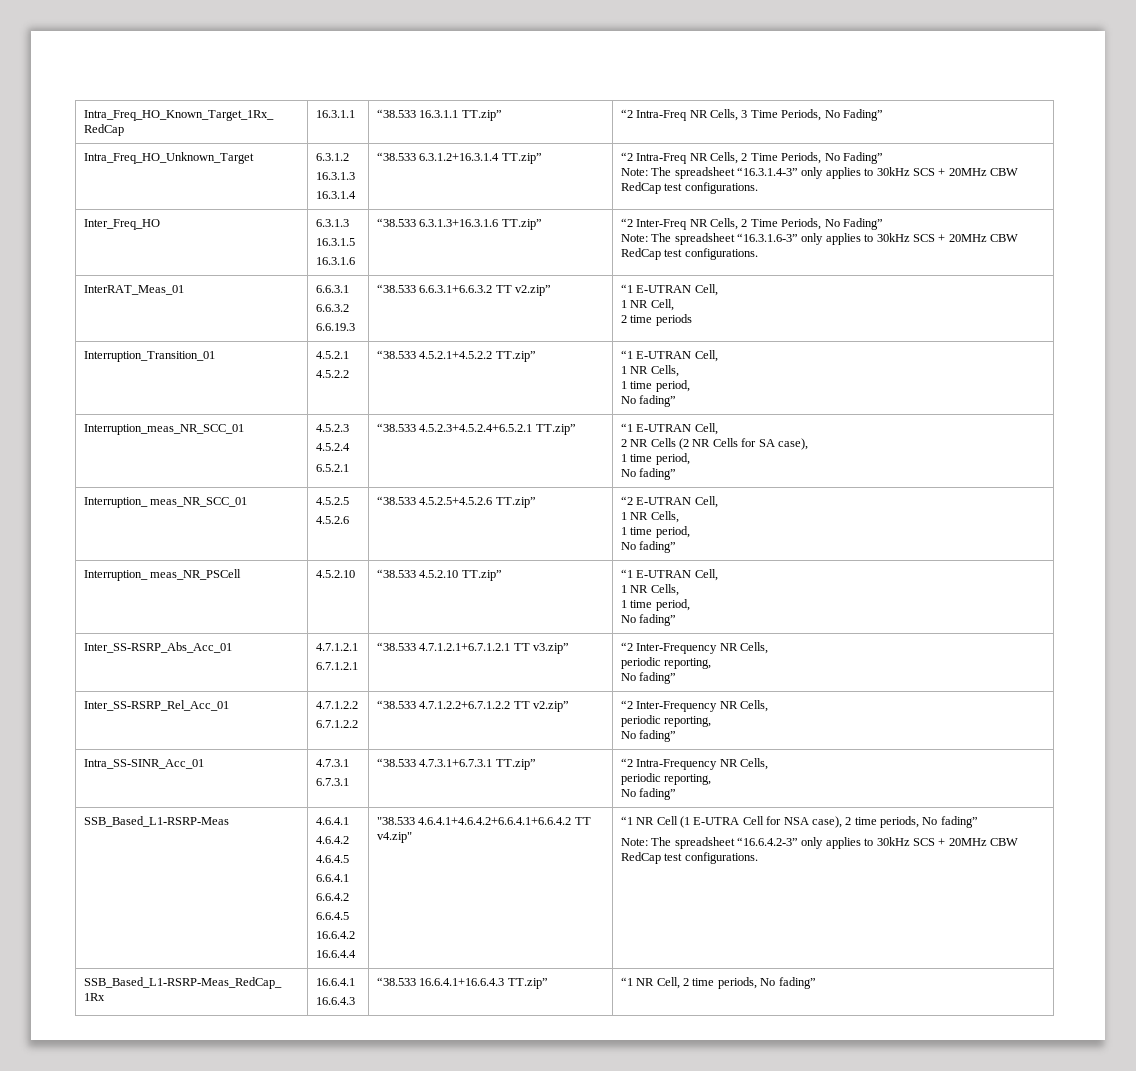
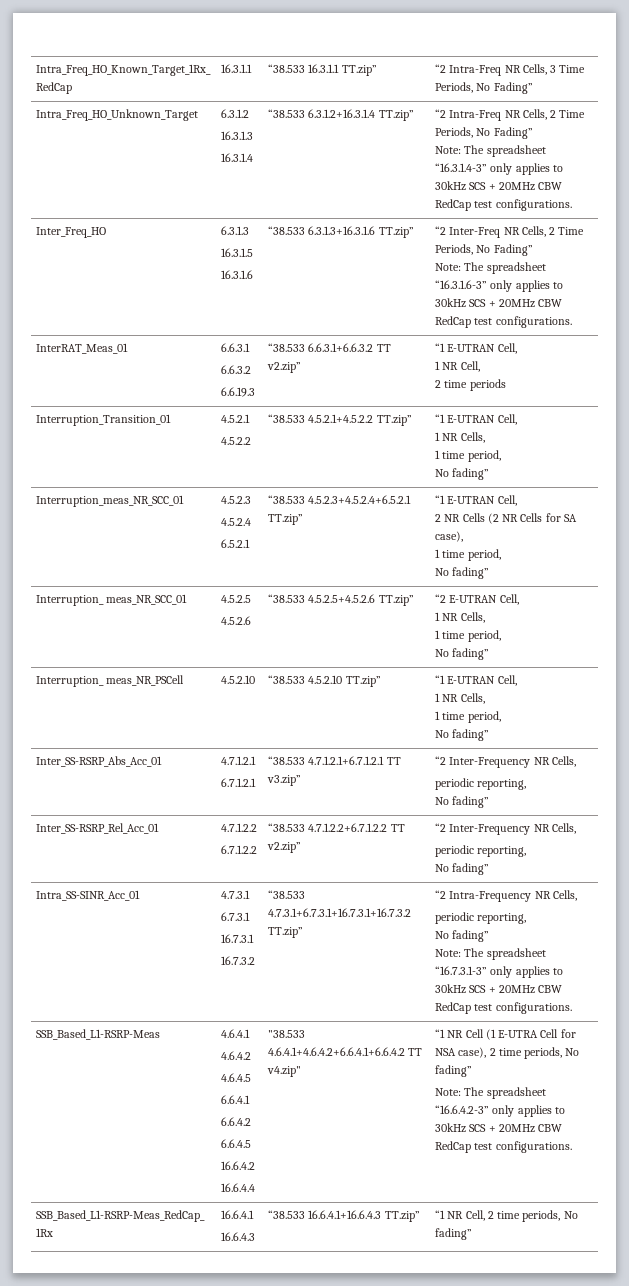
[376,758,493,767] | “38.533 4.7.3.1+6.7.3.1 -> [221,934,255,943] [221,956,256,965] [268,890,306,899] [268,908,412,917] // 16.7.3.1 // 16.7.3.2 | “38.533 4.7.3.1+6.7.3.1+16.7.3.1+16.7.3.2
(677, 794) none -> [435,948,546,960] [435,966,563,978] [435,984,563,994] [435,1002,572,1014] // Note: The spreadsheet “16.7.3.1-3” only applies to 30kHz SCS + 20MHz CBW RedCap test configurations.

